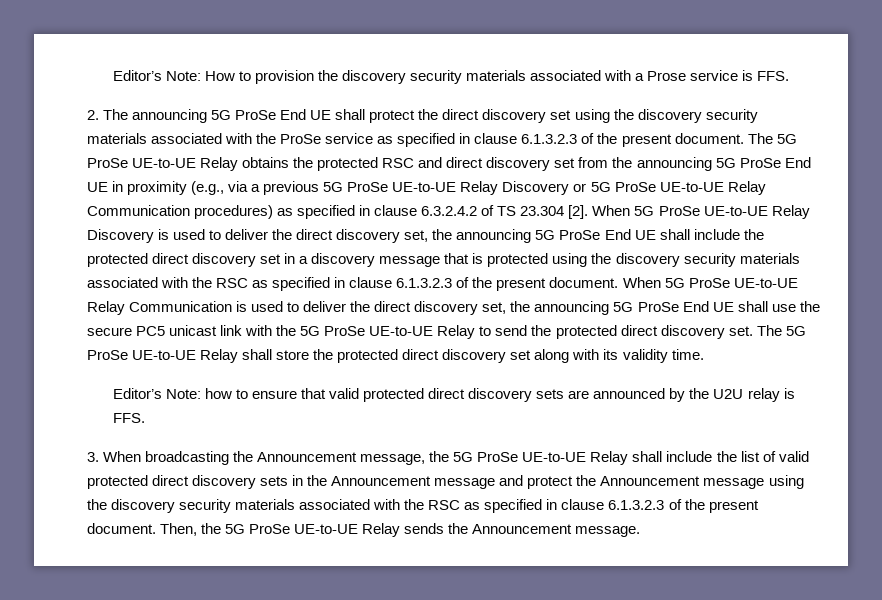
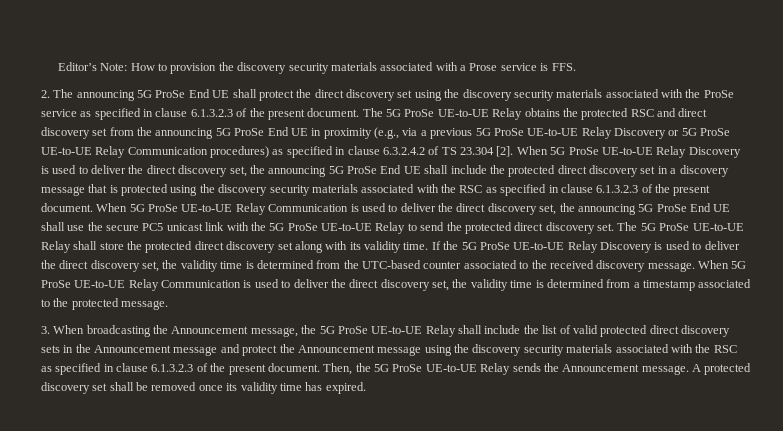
[112,388,795,402] [112,413,145,423] // Editor’s Note: how to ensure that valid protected direct discovery sets are announced by the U2U relay is FFS. -> [431,241,740,253] [40,260,747,272] [40,279,752,291] [40,298,169,310] If the 5G ProSe UE-to-UE Relay Discovery is used to deliver the direct discovery set, the validity time is determined from the UTC-based counter associated to the received discovery message. When 5G ProSe UE-to-UE Relay Communication is used to deliver the direct discovery set, the validity time is determined from a timestamp associated to the protected message.
(641, 531) none -> [692,363,752,375] [40,382,366,394] A protected discovery set shall be removed once its validity time has expired.

